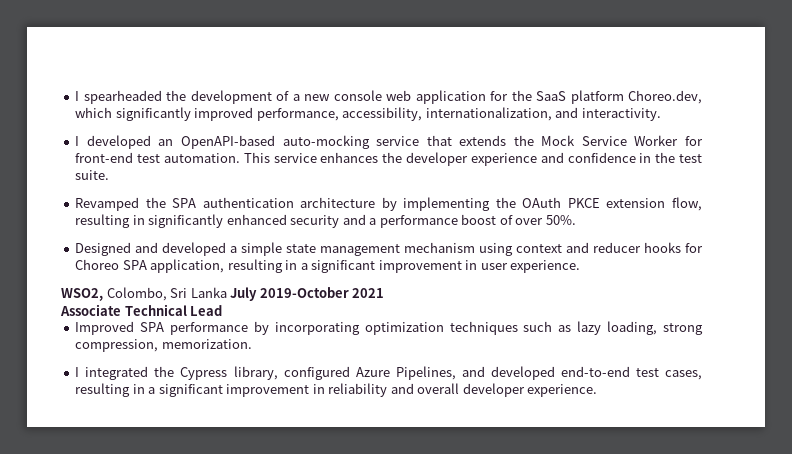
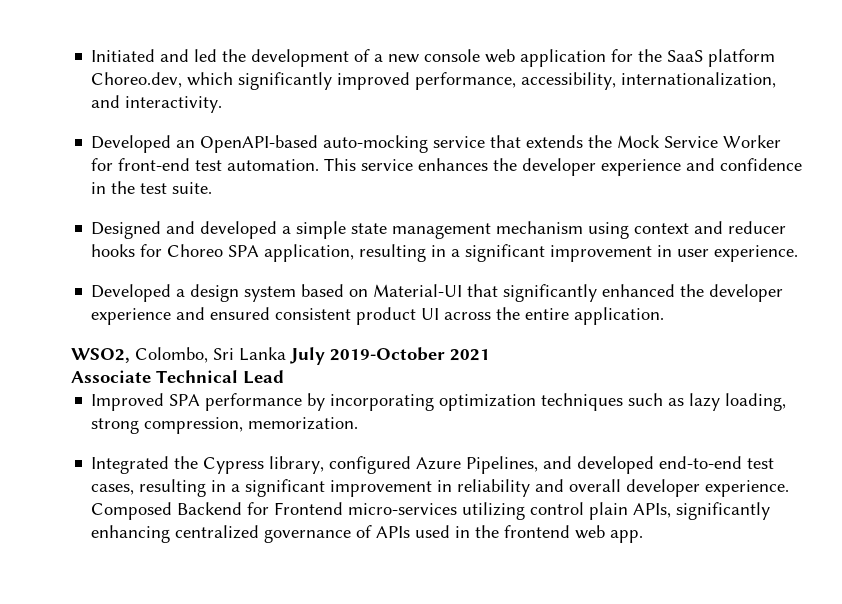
[75,90,162,104] I spearheaded -> [91,49,218,62] Initiated and led
[75,135,151,149] I developed -> [91,135,172,153] Developed
[75,197,702,211] [75,214,576,228] // Revamped the SPA authentication architecture by implementing the OAuth PKCE extension flow, resulting in significantly enhanced security and a performance boost of over 50%. -> (213, 188) none
(581, 266) none -> [91,284,784,302] [91,307,665,325] // Developed a design system based on Material-UI that significantly enhanced the developer experience and ensured consistent product UI across the entire application.
[75,366,149,380] I integrated -> [91,456,170,474] Integrated
(598, 390) none -> [91,502,771,520] [91,525,644,543] Composed Backend for Frontend micro-services utilizing control plain APIs, significantly enhancing centralized governance of APIs used in the frontend web app.

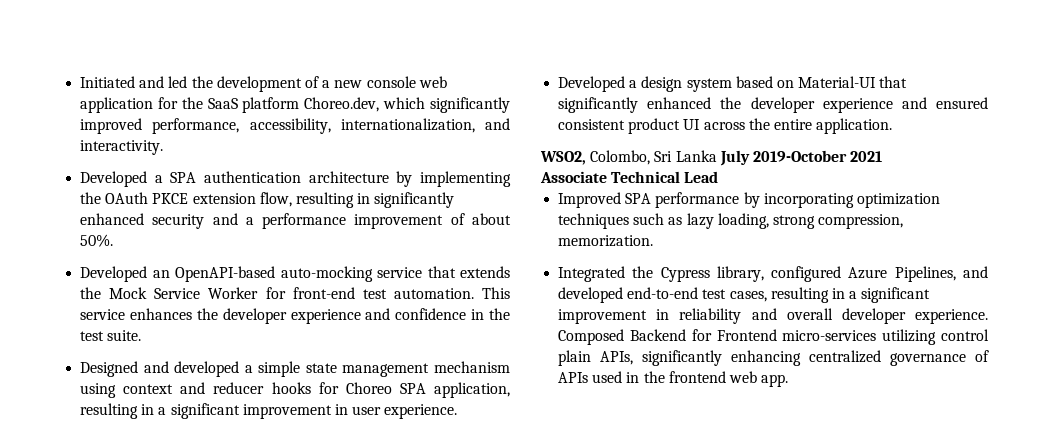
(223, 104) none -> [80,171,511,187] [80,192,455,208] [80,213,511,229] [80,234,114,247] // Developed a SPA authentication architecture by implementing the OAuth PKCE extension flow, resulting in significantly enhanced security and a performance improvement of about 50%.

